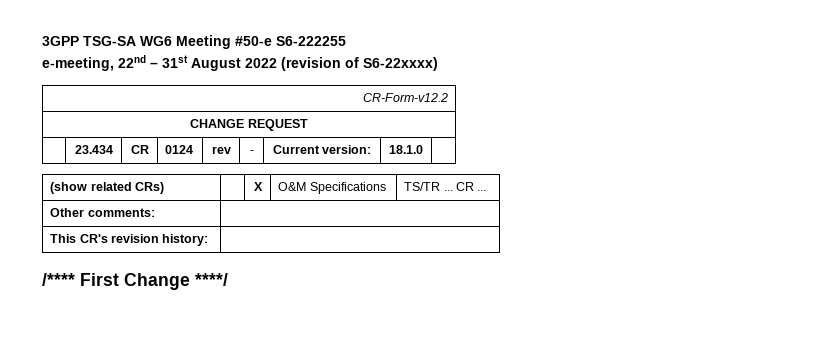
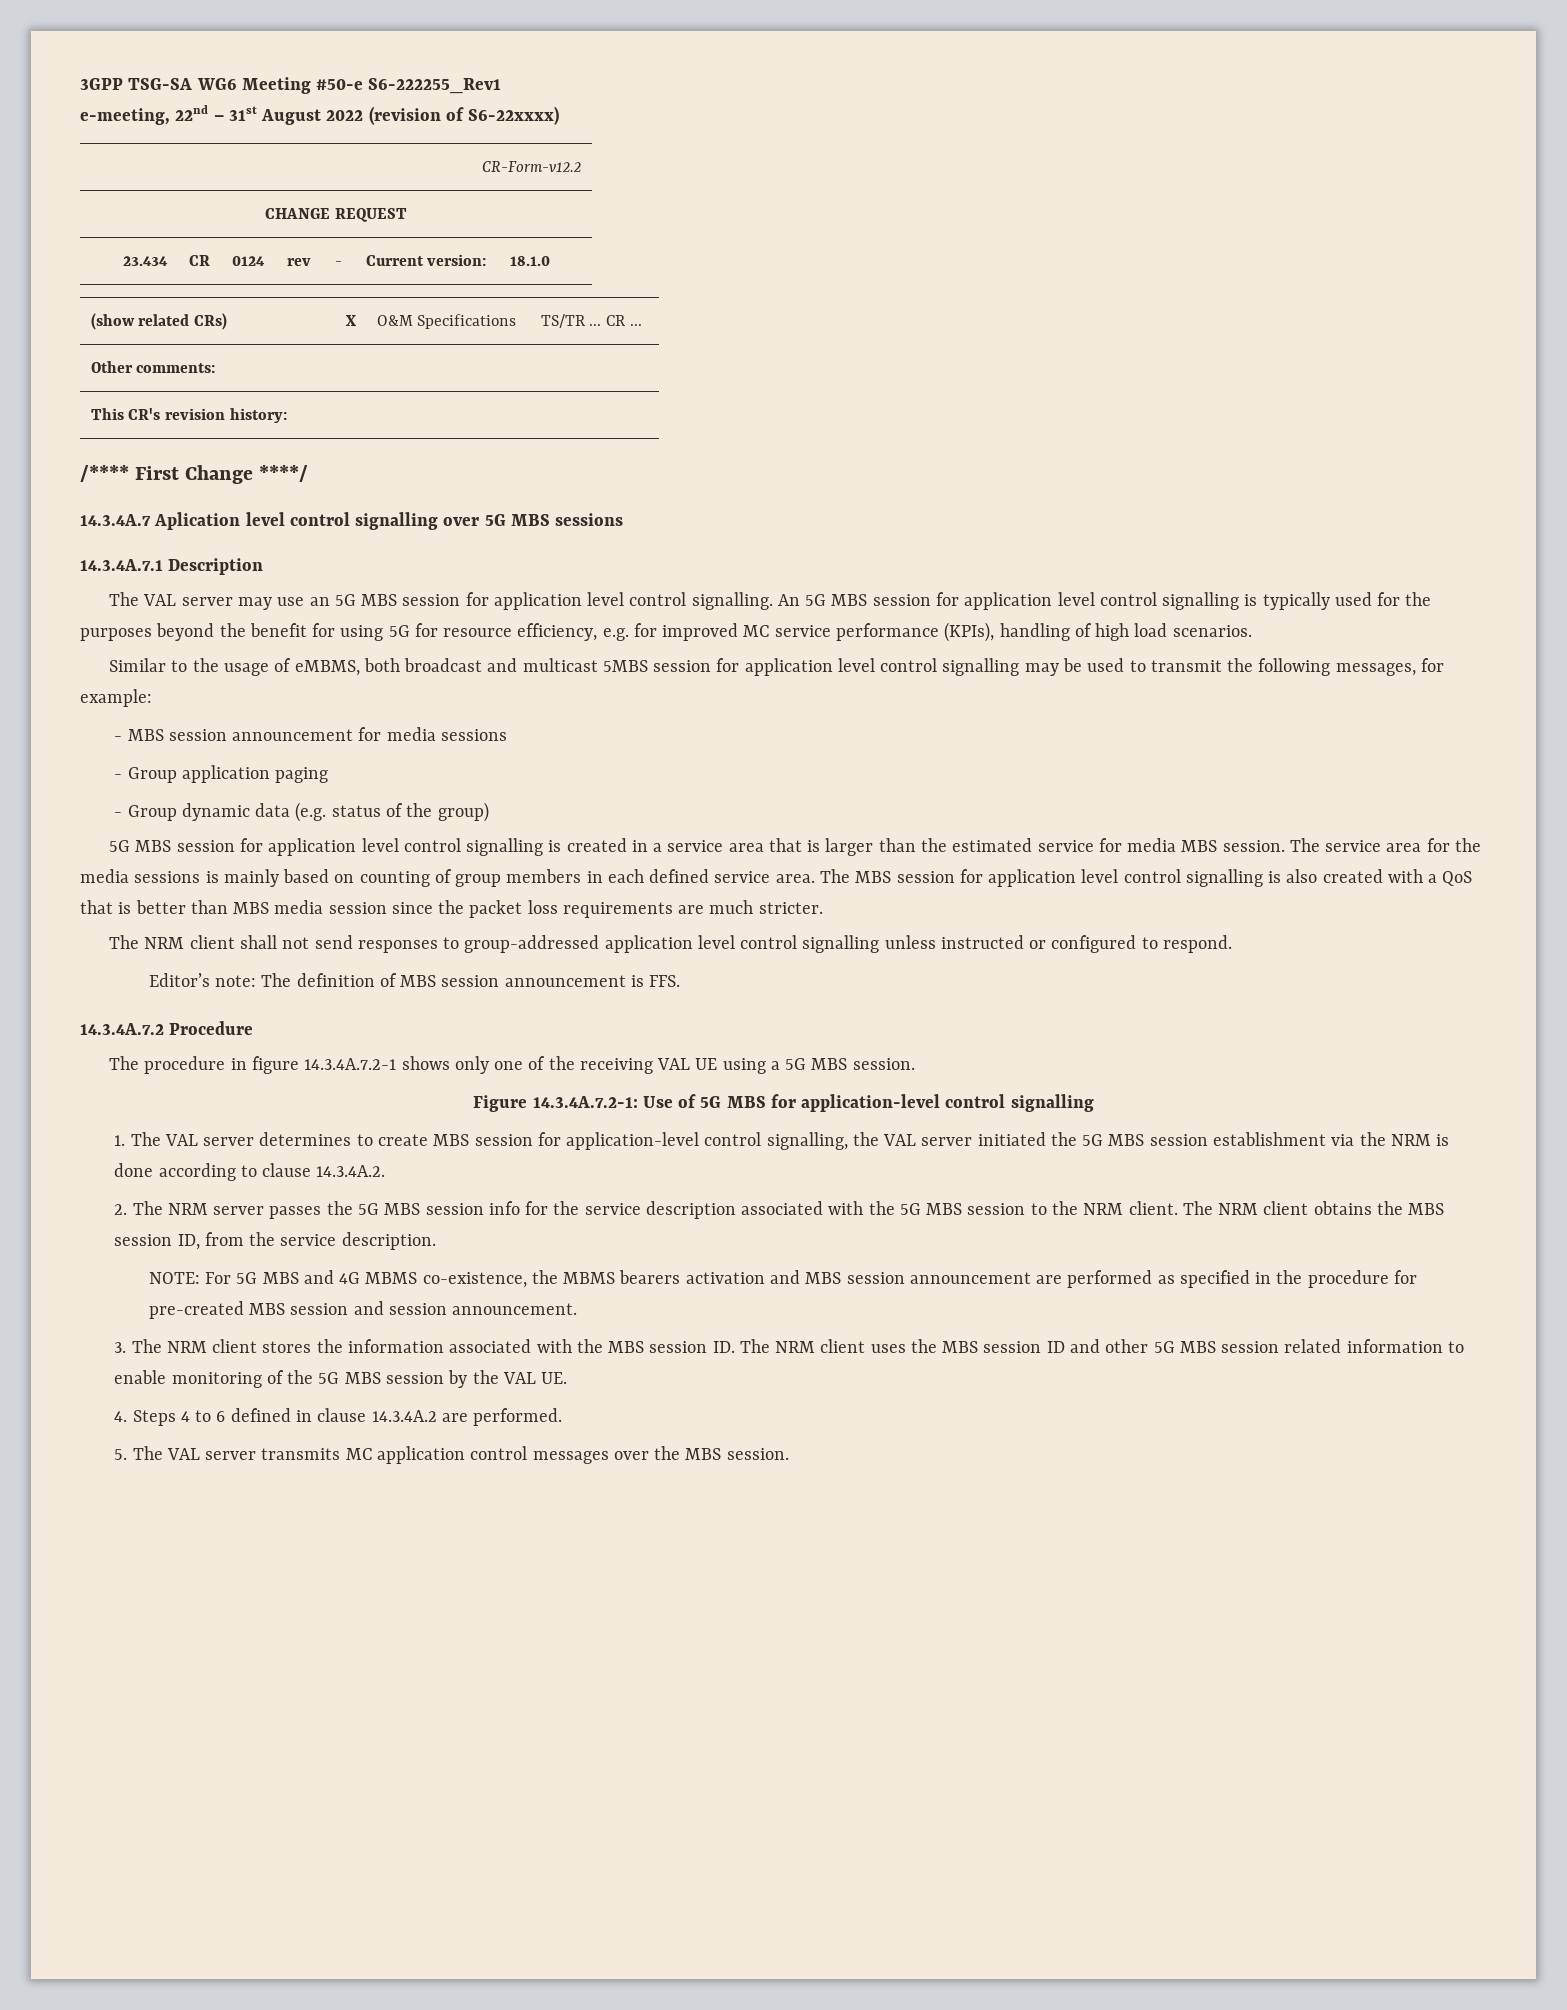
[276,36,346,46] S6-222255 -> [368,78,502,94] S6-222255_Rev1
(228, 279) none -> [80,512,624,530] [80,558,264,575] [109,592,1432,610] [80,622,1252,642] [109,658,1444,676] [80,689,152,707] [114,727,507,741] [114,765,329,783] [114,802,489,822] [109,838,1481,856] [80,869,1473,887] [80,900,823,918] [109,935,1232,953] [148,973,681,987] [80,1021,254,1035] [109,1056,915,1074] [473,1094,1094,1112] [114,1132,1450,1150] [114,1163,386,1181] [114,1201,1445,1219] [114,1232,436,1250] [148,1270,1417,1288] [148,1301,578,1319] [114,1339,1464,1353] [114,1370,568,1388] [114,1408,563,1426] [114,1446,789,1464] // 14.3.4A.7 Aplication level control signalling over 5G MBS sessions // 14.3.4A.7.1 Description // The VAL server may use an 5G MBS session for application level control signalling. An 5G MBS session for application level control signalling is typically used for the purposes beyond the benefit for using 5G for resource efficiency, e.g. for improved MC service performance (KPIs), handling of high load scenarios. // Similar to the usage of eMBMS, both broadcast and multicast 5MBS session for application level control signalling may be used to transmit the following messages, for example: // - MBS session announcement for media sessions // - Group application paging // - Group dynamic data (e.g. status of the group) // 5G MBS session for application level control signalling is created in a service area that is larger than the estimated service for media MBS session. The service area for the media sessions is mainly based on counting of group members in each defined service area. The MBS session for application level control signalling is also created with a QoS that is better than MBS media session since the packet loss requirements are much stricter. // The NRM client shall not send responses to group-addressed application level control signalling unless instructed or configured to respond. // Editor’s note: The definition of MBS session announcement is FFS. // 14.3.4A.7.2 Procedure // The procedure in figure 14.3.4A.7.2-1 shows only one of the receiving VAL UE using a 5G MBS session. // Figure 14.3.4A.7.2-1: Use of 5G MBS for application-level control signalling // 1. The VAL server determines to create MBS session for application-level control signalling, the VAL server initiated the 5G MBS session establishment via the NRM is done according to clause 14.3.4A.2. // 2. The NRM server passes the 5G MBS session info for the service description associated with the 5G MBS session to the NRM client. The NRM client obtains the MBS session ID, from the service description. // NOTE: For 5G MBS and 4G MBMS co-existence, the MBMS bearers activation and MBS session announcement are performed as specified in the procedure for pre-created MBS session and session announcement. // 3. The NRM client stores the information associated with the MBS session ID. The NRM client uses the MBS session ID and other 5G MBS session related information to enable monitoring of the 5G MBS session by the VAL UE. // 4. Steps 4 to 6 defined in clause 14.3.4A.2 are performed. // 5. The VAL server transmits MC application control messages over the MBS session.

